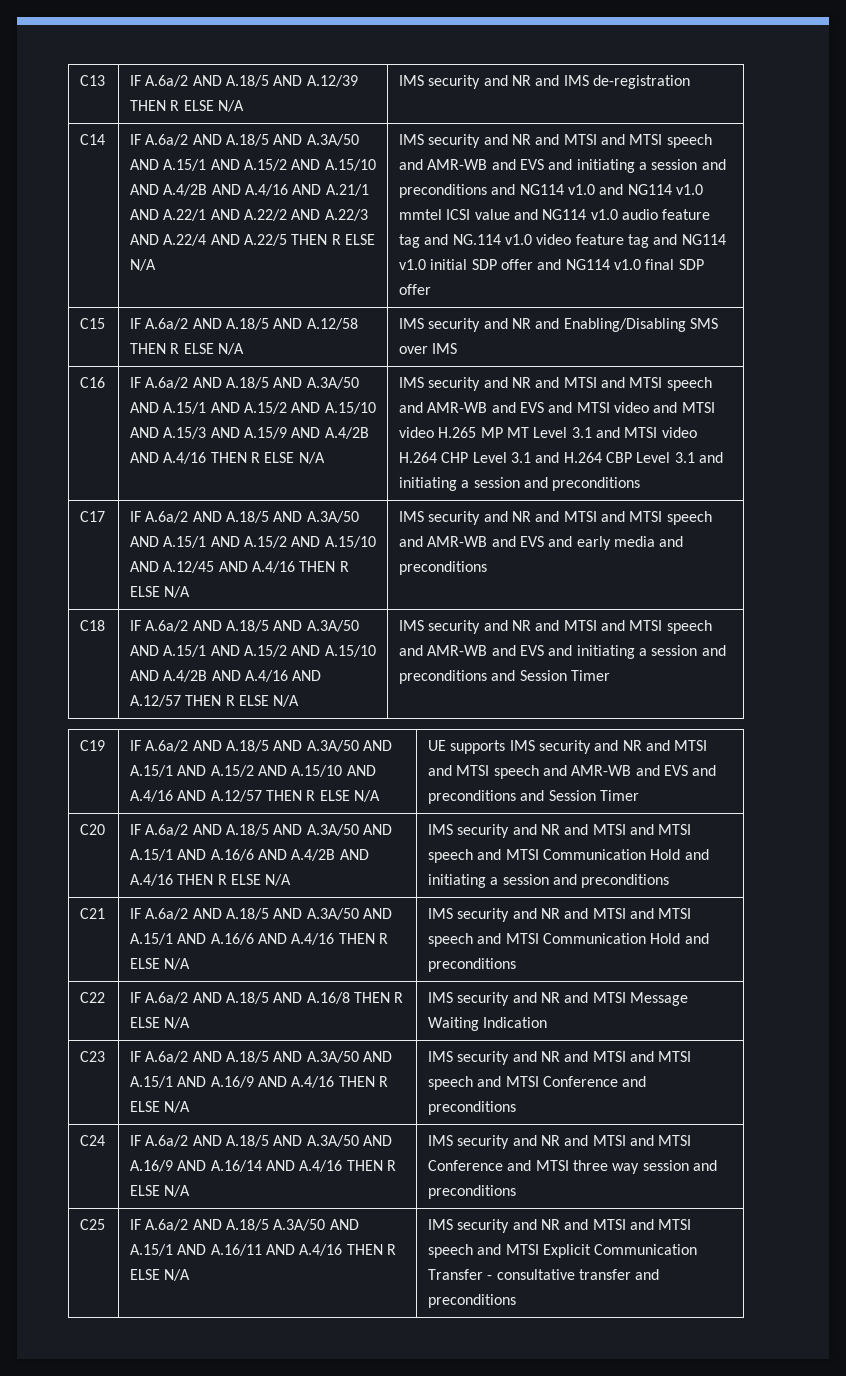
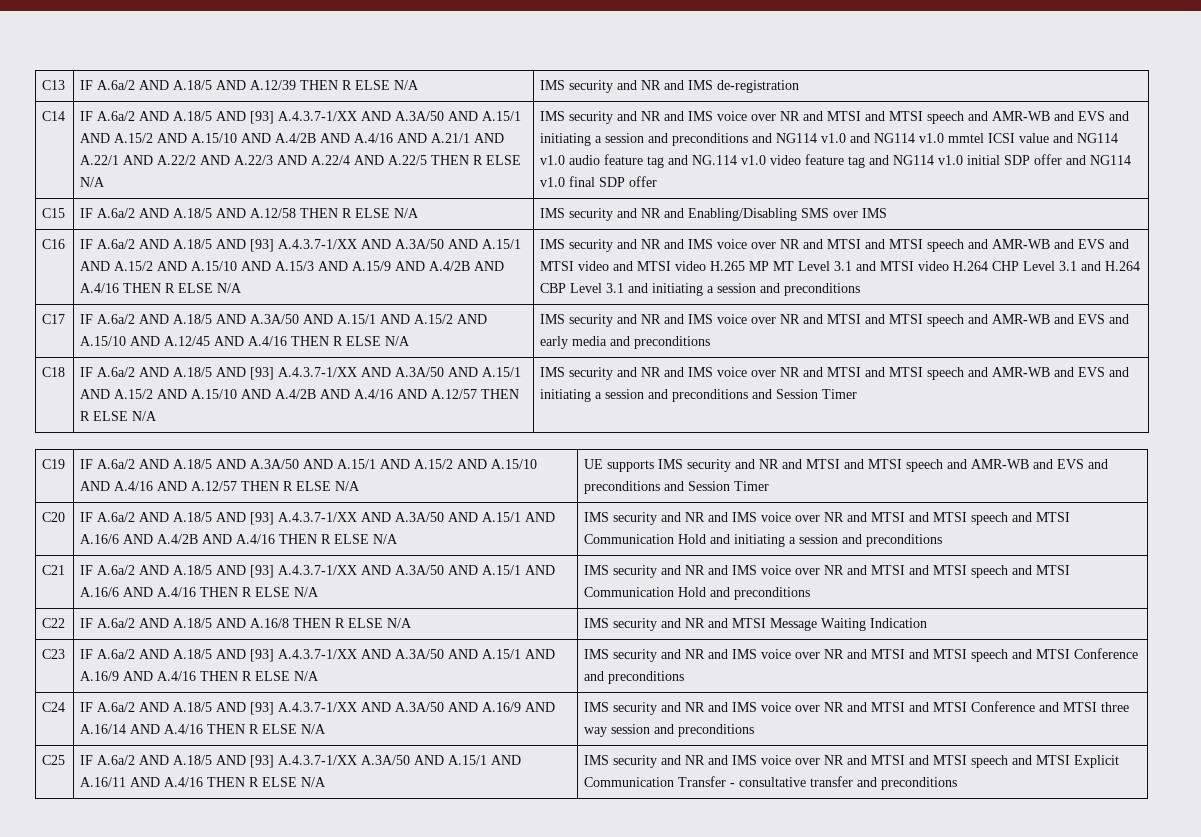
(303, 139) none -> [250,111,392,124] [93] A.4.3.7-1/XX AND
(560, 139) none -> [688,111,824,121] IMS voice over NR and
(303, 382) none -> [250,239,392,252] [93] A.4.3.7-1/XX AND
(560, 382) none -> [688,239,824,249] IMS voice over NR and
(560, 516) none -> [688,314,824,324] IMS voice over NR and
(303, 625) none -> [250,367,392,380] [93] A.4.3.7-1/XX AND
(560, 625) none -> [688,367,824,377] IMS voice over NR and
(303, 829) none -> [250,512,392,525] [93] A.4.3.7-1/XX AND
(589, 829) none -> [732,512,868,522] IMS voice over NR and
(303, 913) none -> [250,565,392,578] [93] A.4.3.7-1/XX AND
(589, 913) none -> [732,565,868,575] IMS voice over NR and
(303, 1056) none -> [250,649,392,662] [93] A.4.3.7-1/XX AND
(589, 1056) none -> [732,649,868,659] IMS voice over NR and
(303, 1140) none -> [250,702,392,715] [93] A.4.3.7-1/XX AND
(589, 1140) none -> [732,702,868,712] IMS voice over NR and
(269, 1225) none -> [216,755,358,768] AND [93] A.4.3.7-1/XX
(589, 1224) none -> [732,755,868,765] IMS voice over NR and

